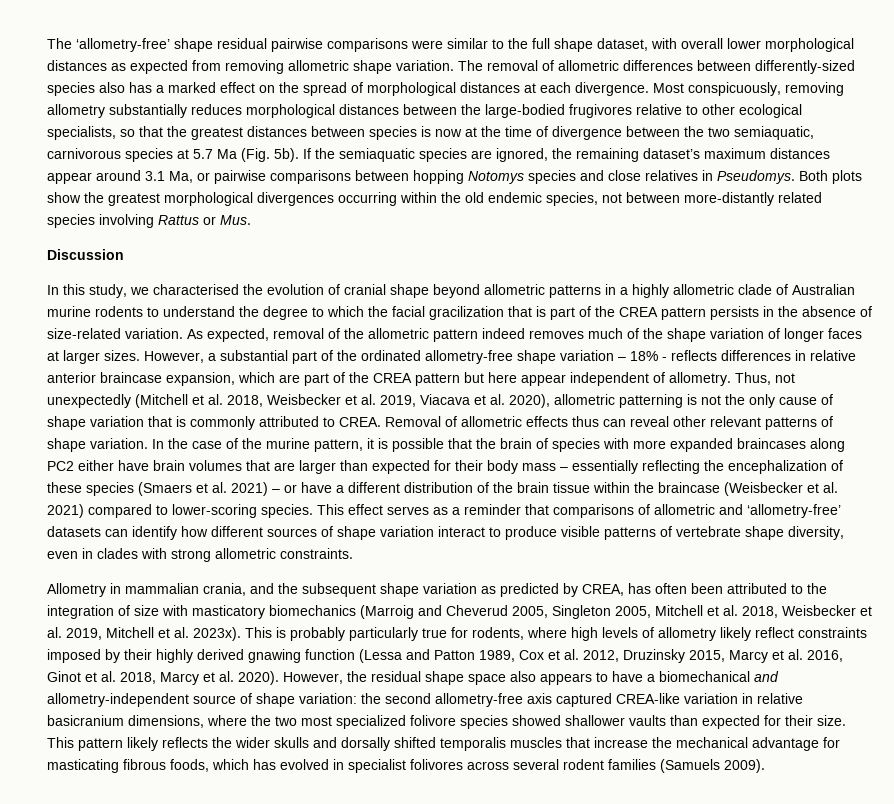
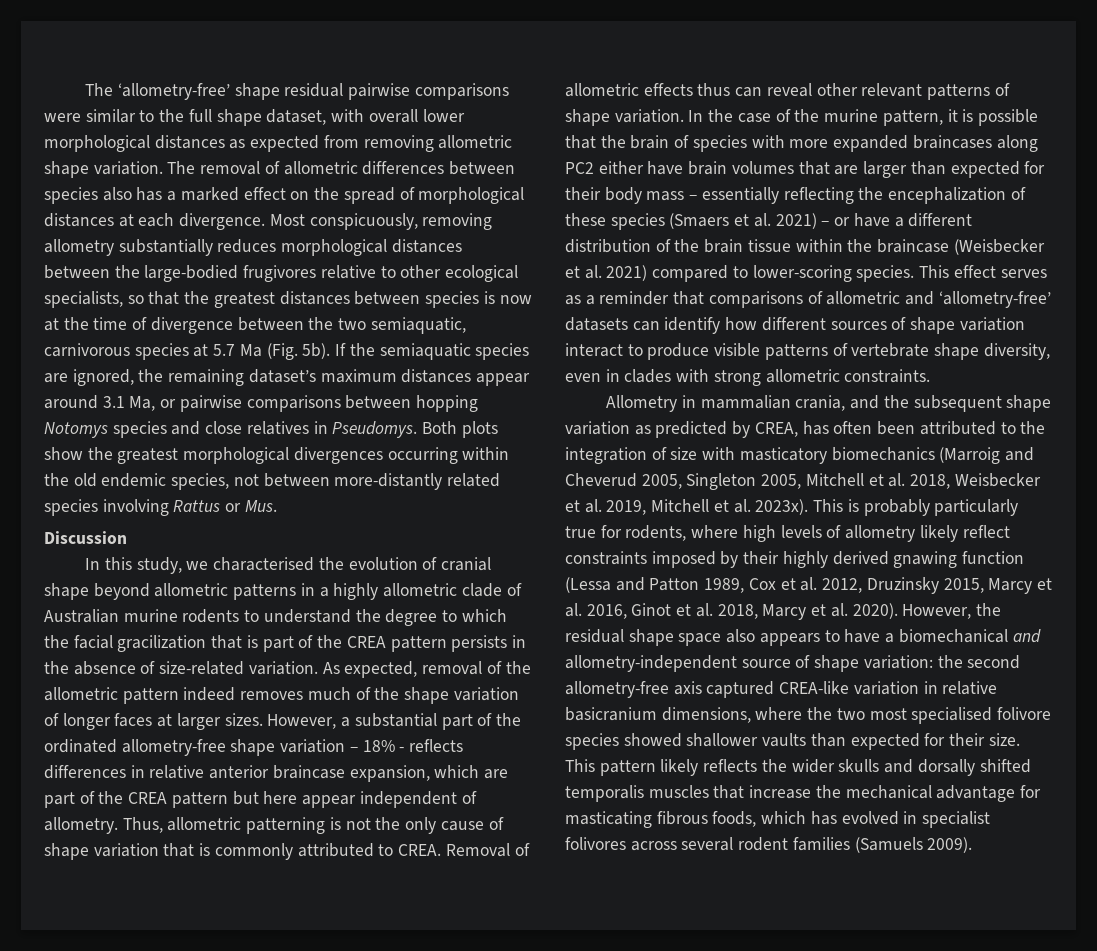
[755,60,855,74] differently-sized -> (516, 168) none
[775,373,795,383] [47,394,550,408] not unexpectedly (Mitchell et al. 2018, Weisbecker et al. 2019, Viacava et al. 2020), -> (163, 825) none
[336,715,406,729] specialized -> [911,707,993,724] specialised

